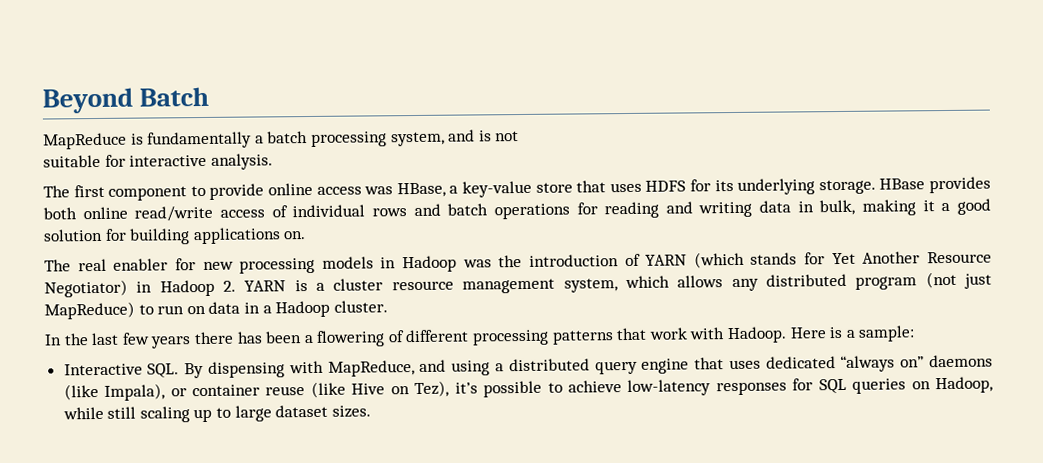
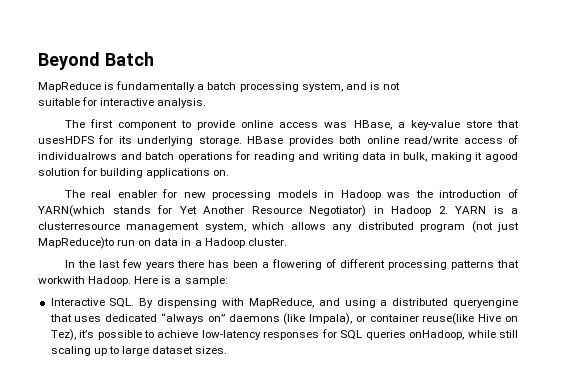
[609,180,687,193] uses HDFS -> [38,136,94,144] usesHDFS
[292,204,407,218] individual rows -> [38,152,117,160] individualrows
[941,198,991,215] a good -> [485,152,519,162] agood
[645,251,745,269] YARN (which -> [38,205,105,217] YARN(which
[333,278,454,291] cluster resource -> [38,222,120,230] clusterresource
[44,301,154,320] MapReduce) to -> [38,237,114,249] MapReduce)to
[648,327,726,340] work with -> [38,276,85,284] workwith
[594,358,690,375] query engine -> [452,298,518,308] queryengine
[265,381,346,398] reuse (like -> [422,313,475,325] reuse(like
[911,376,994,394] on Hadoop, -> [409,330,465,340] onHadoop,

